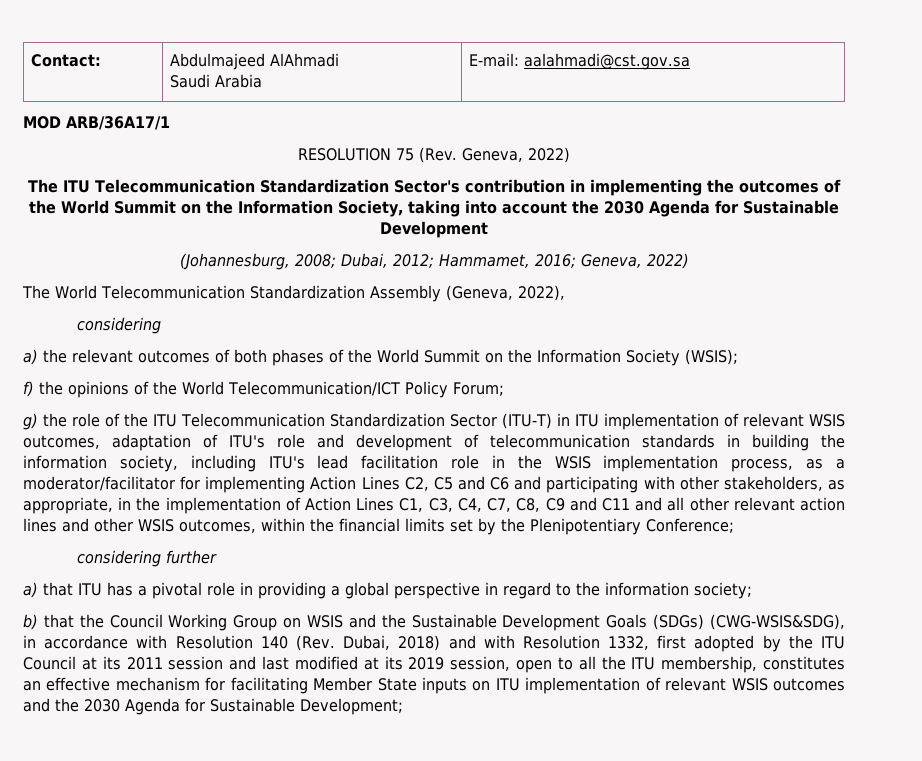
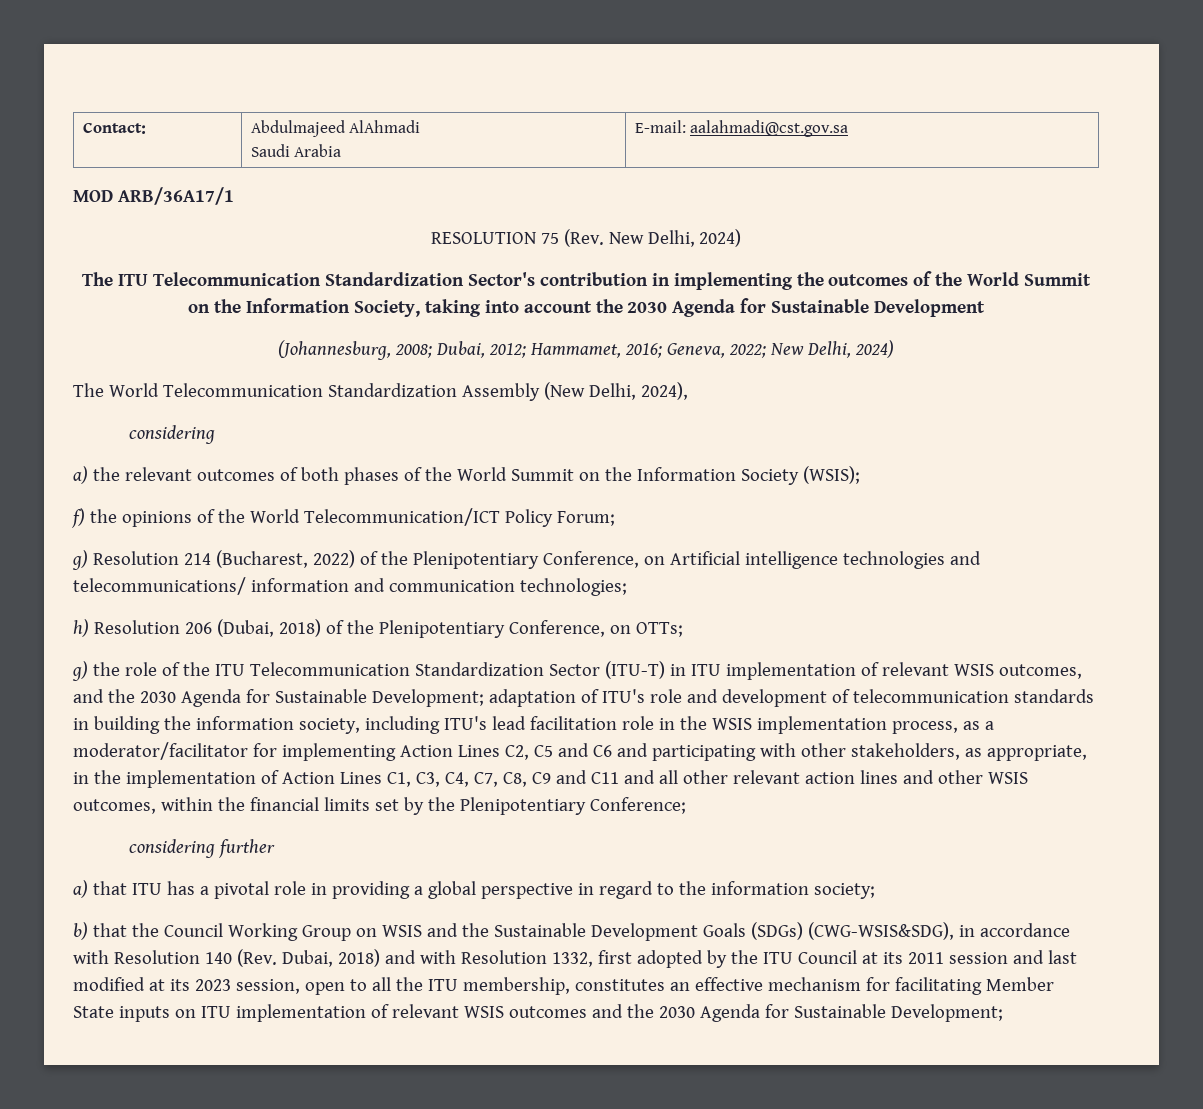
[462,147,571,163] Geneva, 2022) -> [608,229,742,247] New Delhi, 2024)
[646,253,689,269] 2022) -> [728,340,894,358] 2022; New Delhi, 2024)
[445,285,565,301] (Geneva, 2022), -> [543,382,688,400] (New Delhi, 2024),
(504, 389) none -> [72,550,981,570] [73,577,627,596] [73,619,683,638] // g) Resolution 214 (Bucharest, 2022) of the Plenipotentiary Conference, on Artificial intelligence technologies and telecommunications/ information and communication technologies; // h) Resolution 206 (Dubai, 2018) of the Plenipotentiary Conference, on OTTs;
(100, 442) none -> [73,689,484,707] and the 2030 Agenda for Sustainable Development;
[408,657,445,670] 2019 -> [194,979,231,991] 2023

